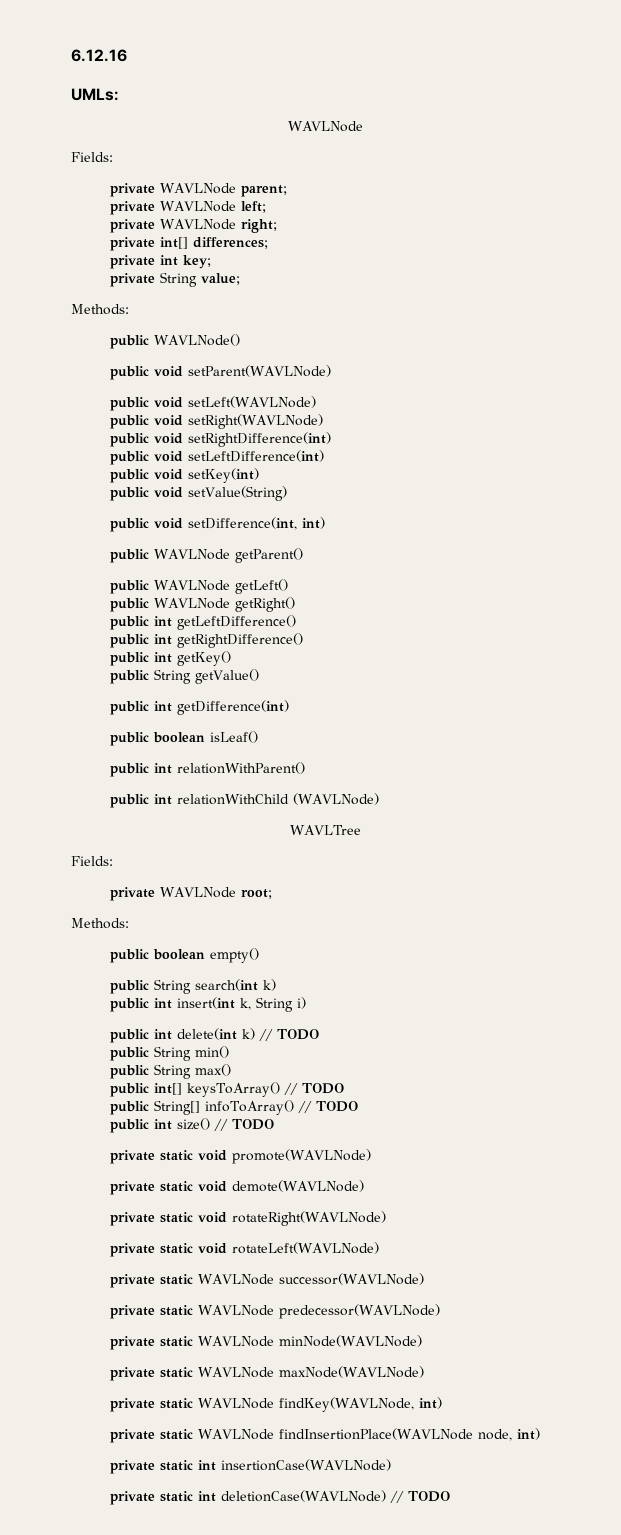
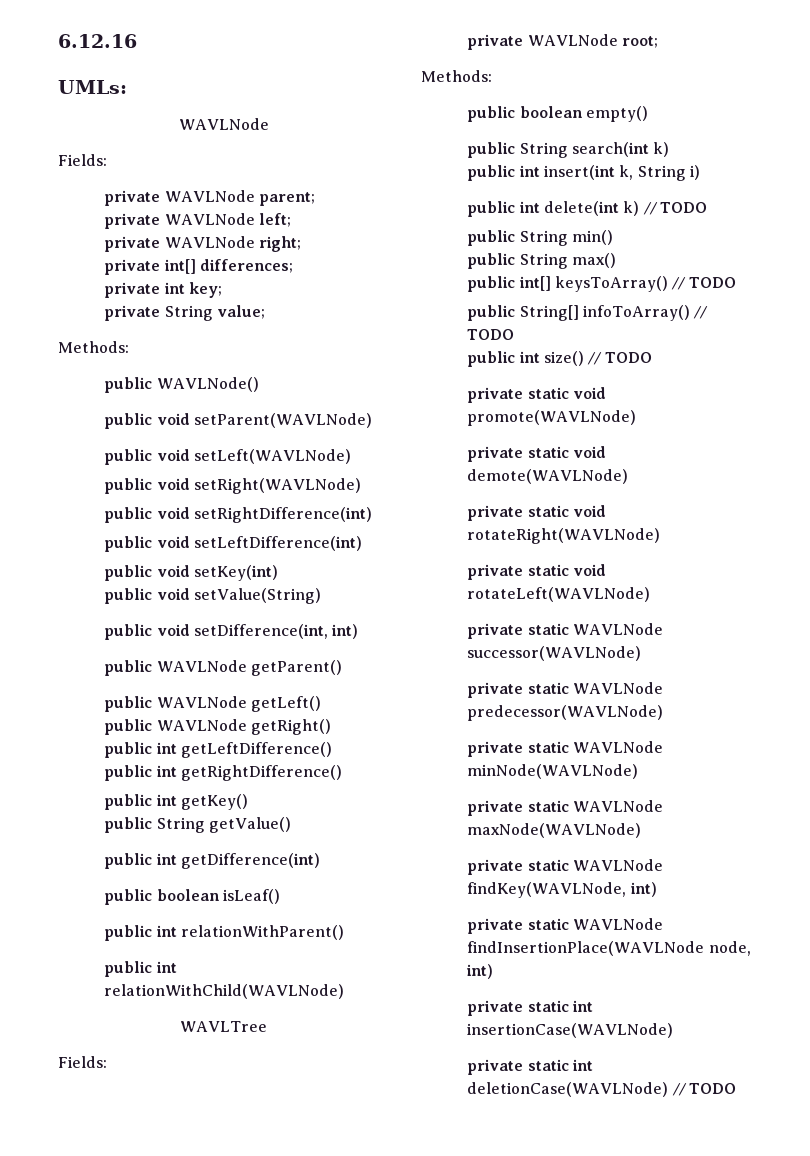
[176,793,379,805] relationWithChild (WAVLNode) -> [104,984,345,999] relationWithChild(WAVLNode)

